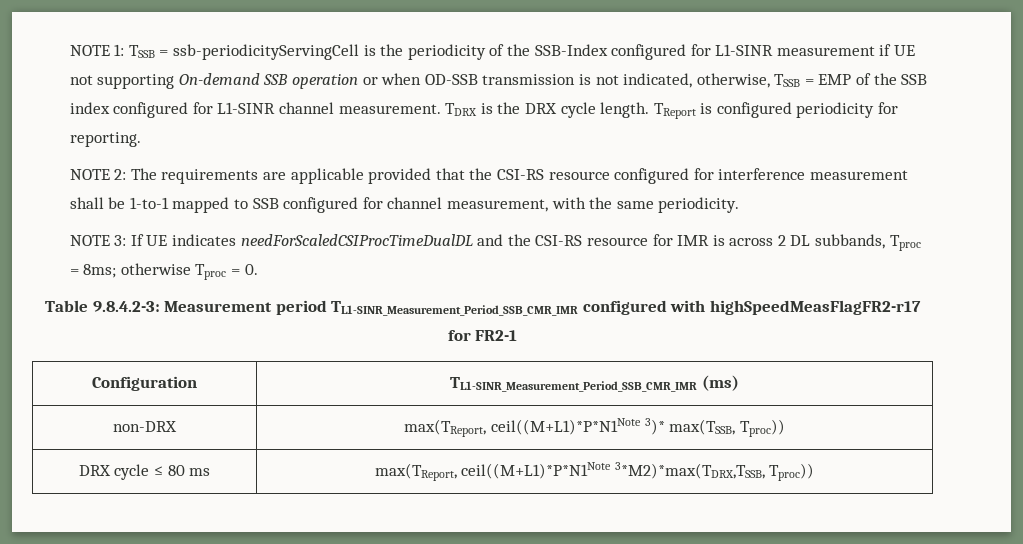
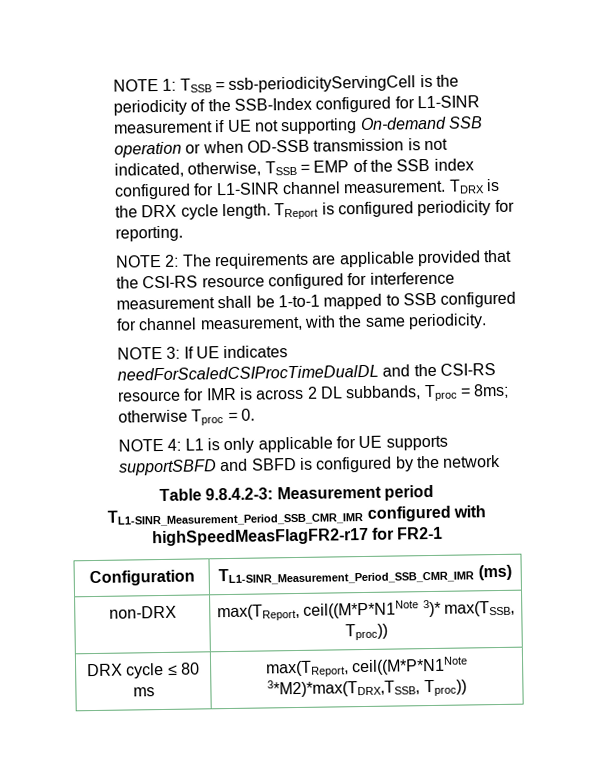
(258, 269) none -> [117,435,448,454] [118,454,502,476] // NOTE 4: L1 is only applicable for UE supports supportSBFD and SBFD is configured by the network
[490,418,641,435] ceil((M+L1)*P*N1Note -> [303,600,420,619] ceil((M*P*N1Note
[461,462,612,479] ceil((M+L1)*P*N1Note -> [351,656,469,676] ceil((M*P*N1Note

